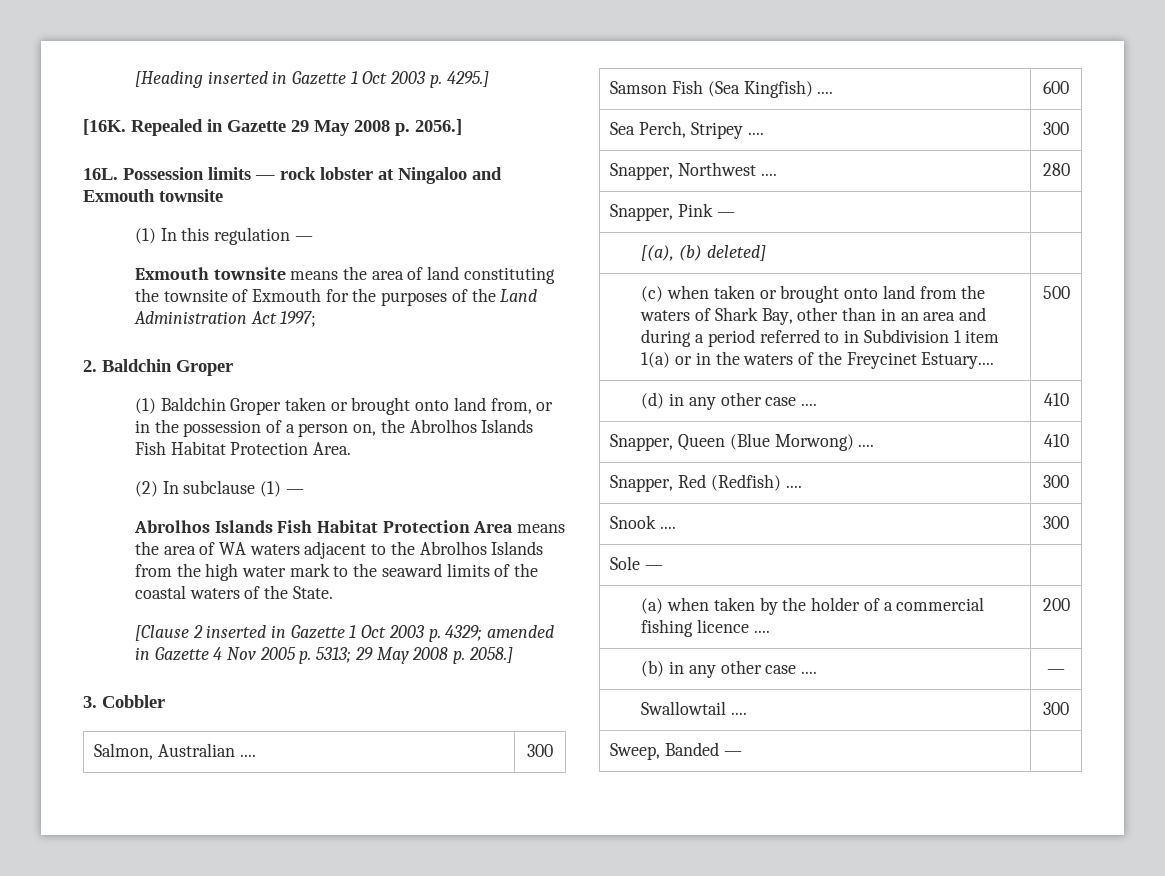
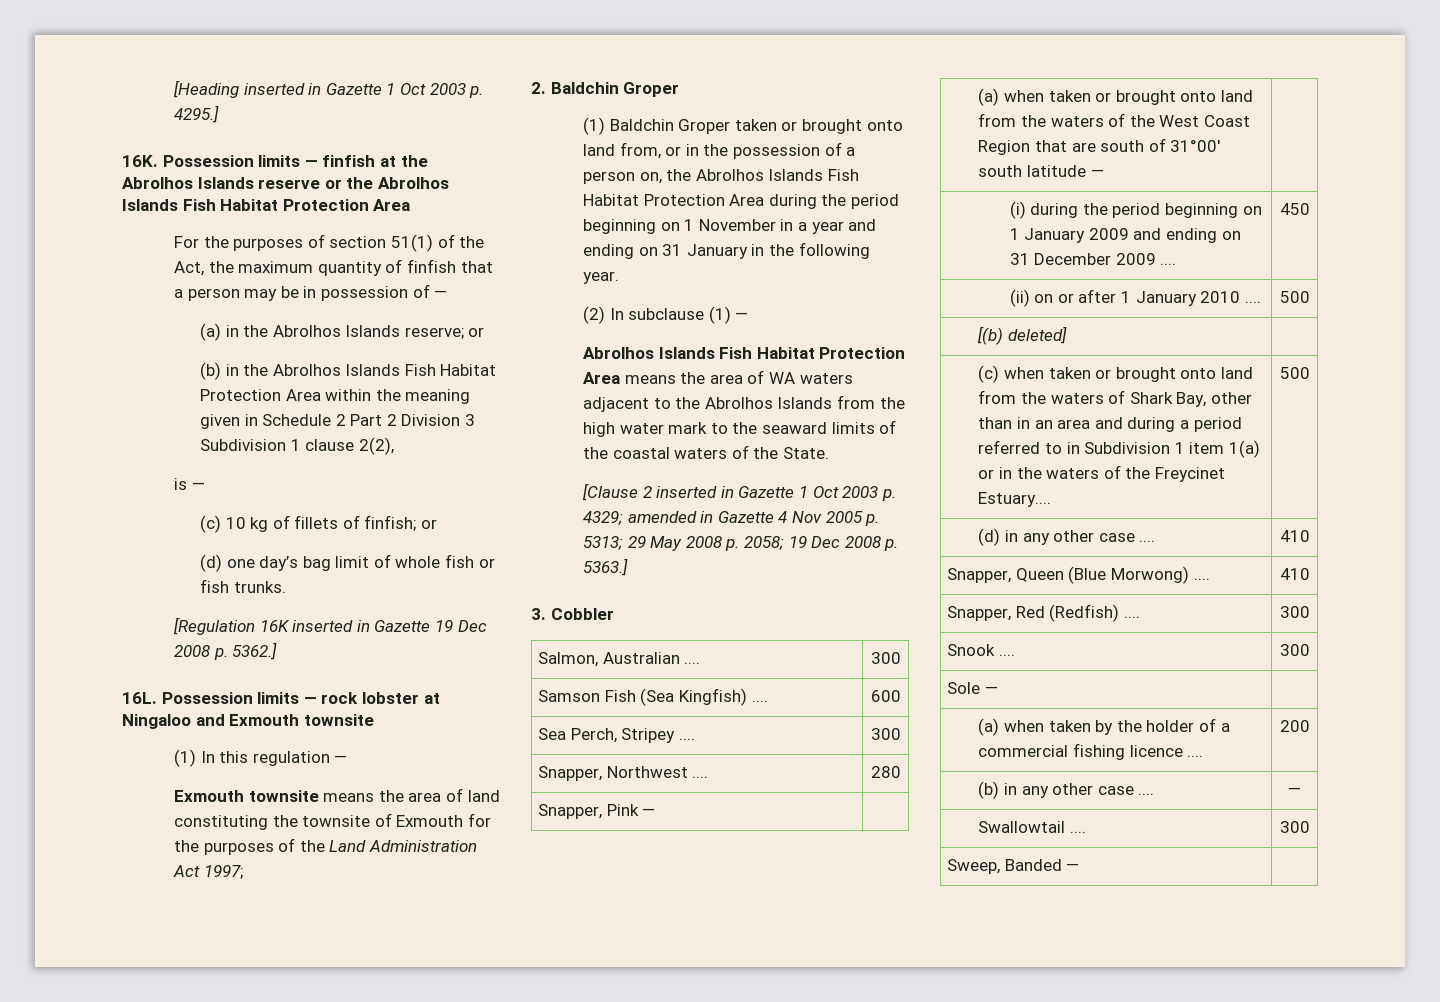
[83,119,462,136] [16K. Repealed in Gazette 29 May 2008 p. 2056.] -> [122,155,428,167] [122,177,449,189] [122,199,411,211] [173,234,485,252] [173,259,493,276] [173,284,448,301] [199,323,485,341] [199,362,497,380] [199,389,471,404] [199,414,476,429] [199,437,394,455] [173,478,205,490] [199,515,438,533] [199,554,495,572] [199,579,286,593] [172,617,487,635] [173,642,278,660] 16K. Possession limits — finfish at the Abrolhos Islands reserve or the Abrolhos Islands Fish Habitat Protection Area // For the purposes of section 51(1) of the Act, the maximum quantity of finfish that a person may be in possession of — // (a) in the Abrolhos Islands reserve; or // (b) in the Abrolhos Islands Fish Habitat Protection Area within the meaning given in Schedule 2 Part 2 Division 3 Subdivision 1 clause 2(2), // is — // (c) 10 kg of fillets of finfish; or // (d) one day’s bag limit of whole fish or fish trunks. // [Regulation 16K inserted in Gazette 19 Dec 2008 p. 5362.]
[312,442,351,455] Area. -> [729,194,899,209] [582,219,877,234] [582,242,870,259] [582,271,619,284] Area during the period beginning on 1 November in a year and ending on 31 January in the following year.
[468,647,513,663] 2058.] -> [743,536,899,551] [582,558,628,576] 2058; 19 Dec 2008 p. 5363.]
[641,245,703,261] [(a), (b) -> [978,88,1253,106] [978,113,1250,127] [978,138,1221,155] [978,165,1104,177] [1009,201,1262,219] [1009,228,1241,243] [1009,253,1177,265] [1279,203,1310,215] [1009,289,1261,307] [1279,291,1310,303] [977,326,1004,345] (a) when taken or brought onto land from the waters of the West Coast Region that are south of 31°00′ south latitude — | // (i) during the period beginning on 1 January 2009 and ending on 31 December 2009 .... | 450 // (ii) on or after 1 January 2010 .... | 500 // [(b)

